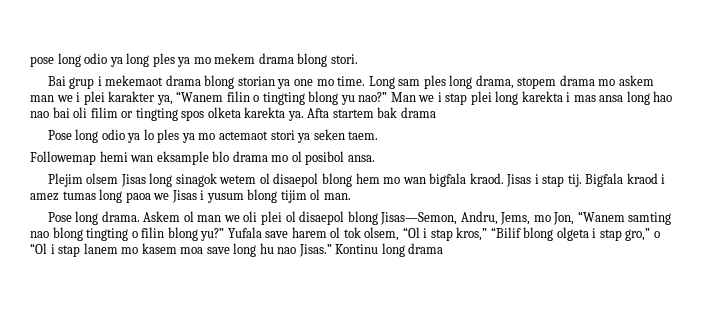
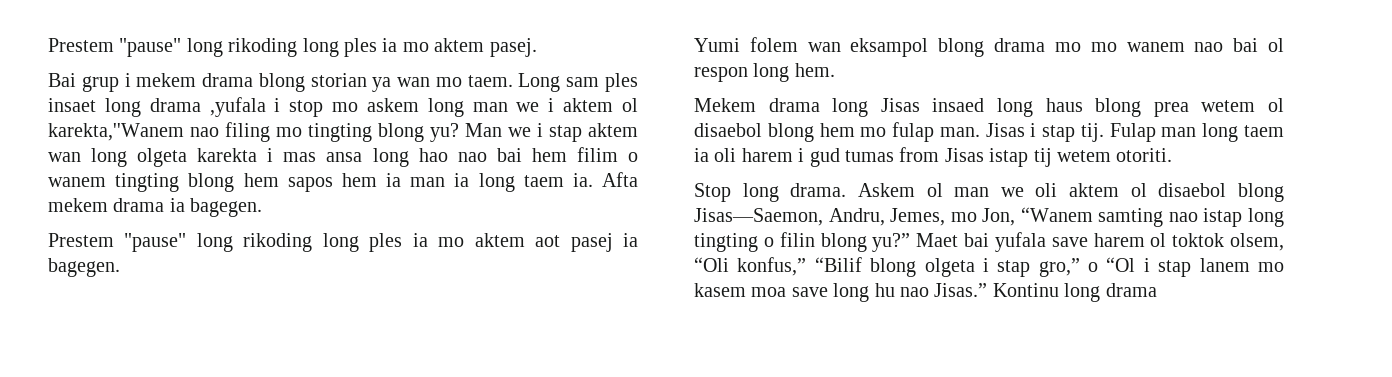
[30,53,358,67] pose long odio ya long ples ya mo mekem drama blong stori. -> [48,38,537,57] Prestem "pause" long rikoding long ples ia mo aktem pasej.
[105,75,164,86] mekemaot -> [136,73,197,87] mekem
[294,75,595,89] one mo time. Long sam ples long drama, stopem drama -> [397,73,638,92] [48,97,324,117] wan mo taem. Long sam ples insaet long drama ,yufala i stop
(654, 80) none -> [427,98,464,117] long
[83,91,519,105] plei karakter ya, “Wanem filin o tingting blong yu nao?” Man we i stap plei long -> [563,98,639,112] [48,122,638,142] [48,148,188,167] aktem ol karekta,''Wanem nao filing mo tingting blong yu? Man we i stap aktem wan long olgeta
[73,107,436,121] [47,129,379,143] [30,151,375,165] [47,173,217,187] oli filim or tingting spos olketa karekta ya. Afta startem bak drama // Pose long odio ya lo ples ya mo actemaot stori ya seken taem. // Followemap hemi wan eksample blo drama mo ol posibol ansa. // Plejim olsem Jisas long sinagok -> [531,147,639,162] [48,172,639,192] [48,198,263,217] [48,233,638,252] [48,258,120,277] [694,37,1284,57] [694,63,835,82] [694,98,1189,117] hem filim o wanem tingting blong hem sapos hem ia man ia long taem ia. Afta mekem drama ia bagegen. // Prestem "pause" long rikoding long ples ia mo aktem aot pasej ia bagegen. // Yumi folem wan eksampol blong drama mo mo wanem nao bai ol respon long hem. // Mekem drama long Jisas insaed long haus blong prea
[273,173,319,187] disaepol -> [694,123,762,137] disaebol
[402,173,504,187] wan bigfala kraod. -> [892,122,980,142] fulap man.
[585,173,666,187] [30,189,351,203] [47,212,72,222] Bigfala kraod i amez tumas long paoa we Jisas i yusum blong tijim ol man. // Pose -> [1109,123,1284,142] [694,147,1173,167] [694,183,731,202] Fulap man long taem ia oli harem i gud tumas from Jisas istap tij wetem otoriti. // Stop
[261,211,531,225] plei ol disaepol blong Jisas—Semon, Andru, Jems, -> [1069,183,1284,202] [694,208,946,226] aktem ol disaebol blong Jisas—Saemon, Andru, Jemes,
[52,227,83,241] blong -> [1203,208,1284,227] istap long
[227,227,488,241] Yufala save harem ol tok olsem, “Ol i stap kros,” -> [916,232,1284,252] [694,257,807,276] Maet bai yufala save harem ol toktok olsem, “Oli konfus,”

